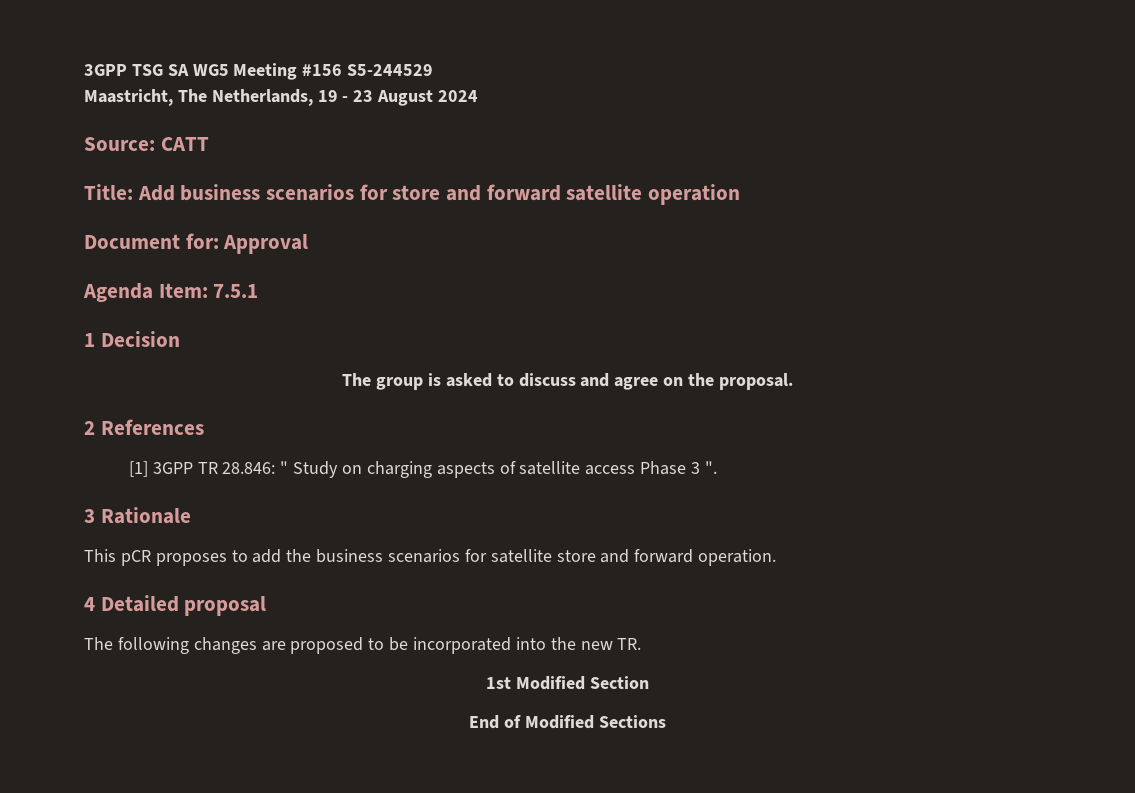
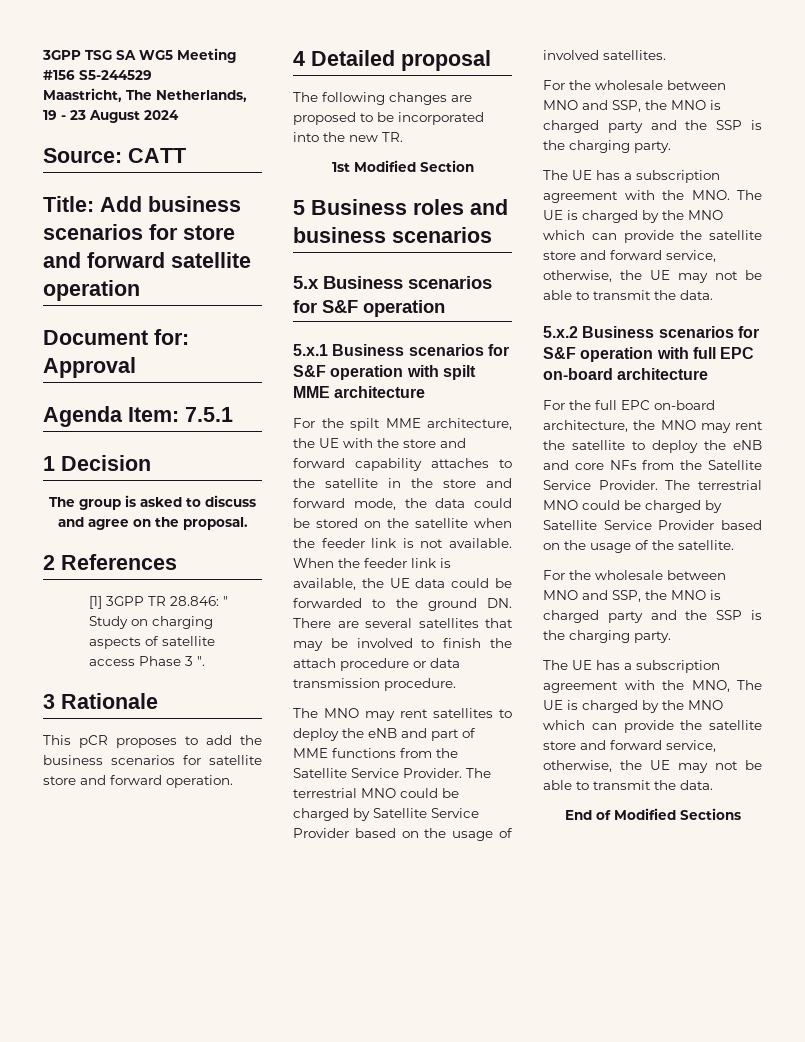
(649, 682) none -> [293,199,508,215] [293,227,492,243] [293,276,492,289] [293,300,445,317] [293,344,509,356] [293,365,476,380] [293,386,426,398] [293,418,512,431] [293,438,466,448] [293,458,512,471] [293,478,512,488] [293,498,512,510] [293,518,512,528] [293,538,512,548] [293,558,451,568] [293,578,512,590] [293,598,512,611] [293,618,513,628] [293,638,512,651] [293,658,460,671] [293,678,456,691] [293,708,512,721] [293,728,476,741] [293,748,458,758] [293,768,491,778] [293,788,459,798] [293,808,479,821] [293,828,513,841] [543,50,666,60] [543,80,726,90] [543,100,721,112] [543,120,762,133] [543,140,671,153] [543,170,720,183] [543,190,762,203] [543,210,723,223] [543,230,762,243] [543,250,716,262] [543,270,762,283] [543,290,713,300] [543,326,759,338] [543,347,755,362] [543,368,709,380] [543,400,715,410] [543,420,763,433] [543,440,762,453] [543,460,762,470] [543,480,762,490] [543,500,722,513] [543,520,762,530] [543,540,734,553] [543,570,726,580] [543,590,721,602] [543,610,762,623] [543,630,671,643] [543,660,720,673] [543,680,762,693] [543,700,723,713] [543,720,762,733] [543,740,716,752] [543,760,762,773] [543,780,713,790] // 5 Business roles and business scenarios // 5.x Business scenarios for S&F operation // 5.x.1 Business scenarios for S&F operation with spilt MME architecture // For the spilt MME architecture, the UE with the store and forward capability attaches to the satellite in the store and forward mode, the data could be stored on the satellite when the feeder link is not available. When the feeder link is available, the UE data could be forwarded to the ground DN. There are several satellites that may be involved to finish the attach procedure or data transmission procedure. // The MNO may rent satellites to deploy the eNB and part of MME functions from the Satellite Service Provider. The terrestrial MNO could be charged by Satellite Service Provider based on the usage of involved satellites. // For the wholesale between MNO and SSP, the MNO is charged party and the SSP is the charging party. // The UE has a subscription agreement with the MNO. The UE is charged by the MNO which can provide the satellite store and forward service, otherwise, the UE may not be able to transmit the data. // 5.x.2 Business scenarios for S&F operation with full EPC on-board architecture // For the full EPC on-board architecture, the MNO may rent the satellite to deploy the eNB and core NFs from the Satellite Service Provider. The terrestrial MNO could be charged by Satellite Service Provider based on the usage of the satellite. // For the wholesale between MNO and SSP, the MNO is charged party and the SSP is the charging party. // The UE has a subscription agreement with the MNO, The UE is charged by the MNO which can provide the satellite store and forward service, otherwise, the UE may not be able to transmit the data.

